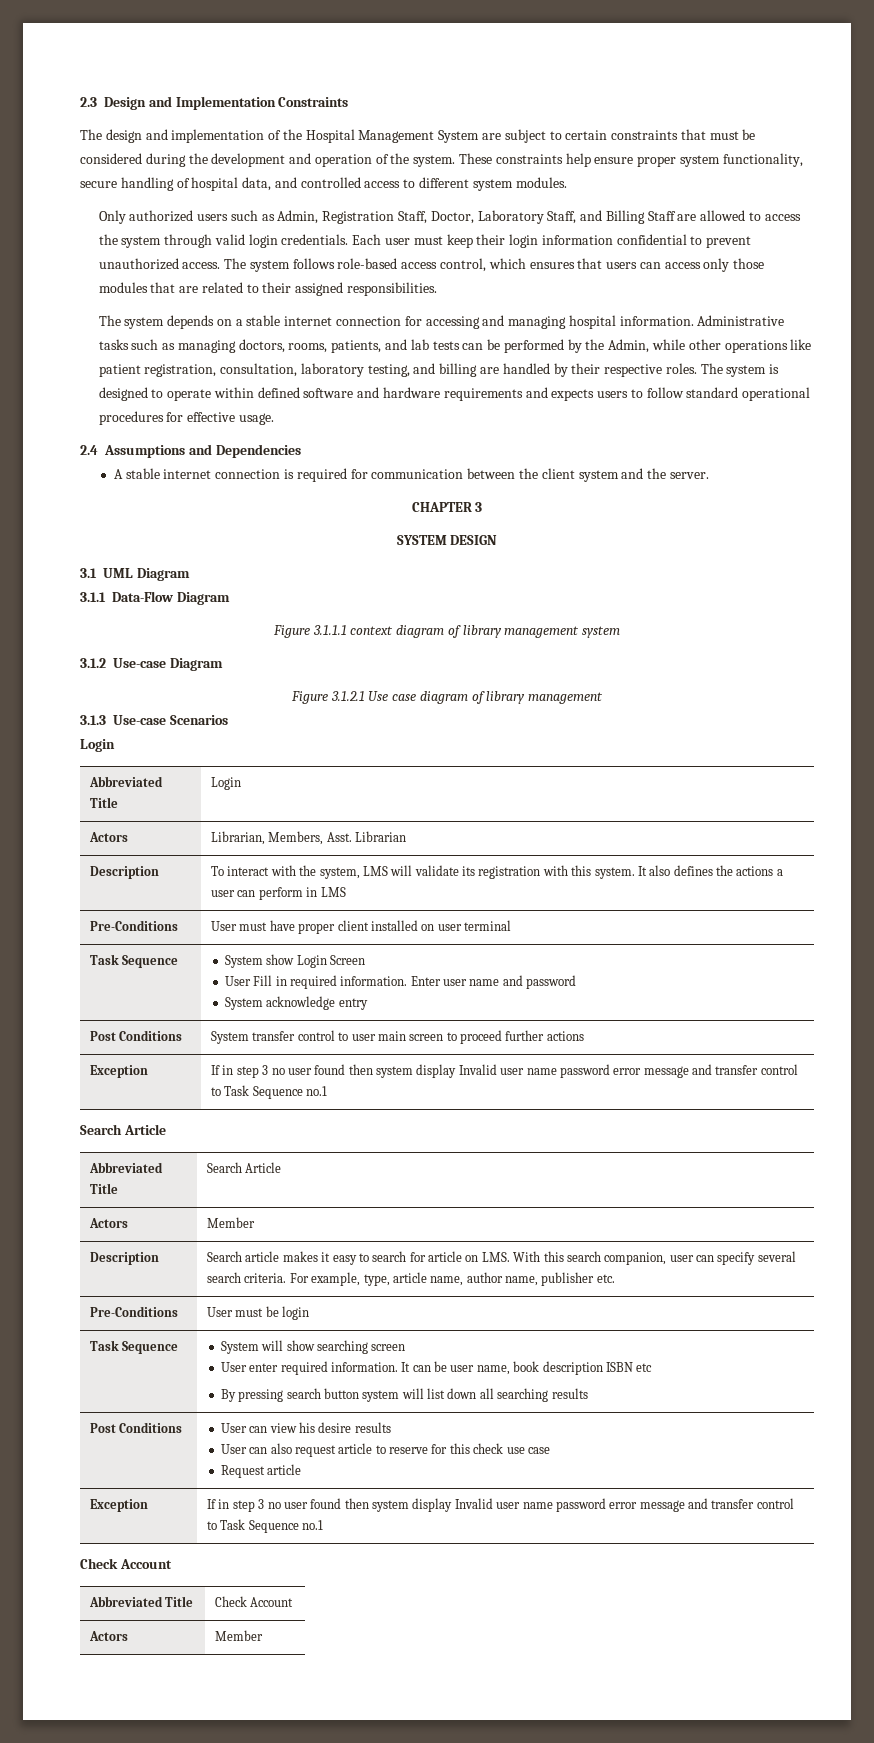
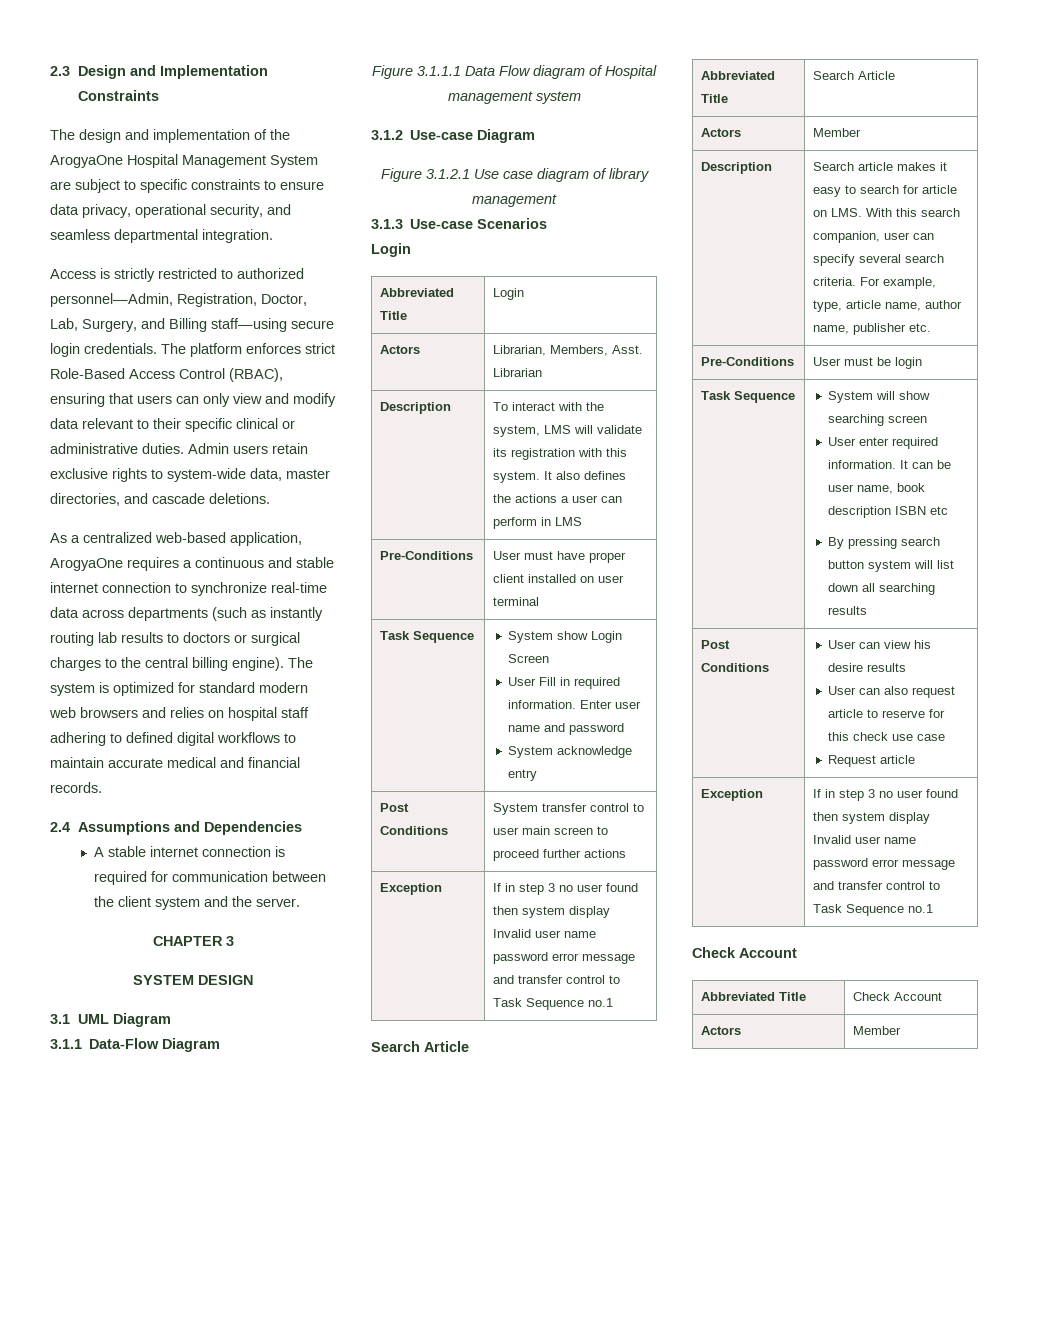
(302, 134) none -> [50,155,123,168] ArogyaOne
[565,129,756,140] [80,153,803,167] [80,177,567,191] [98,210,801,224] [98,234,752,248] [98,258,765,272] [98,282,437,296] [98,315,785,329] [98,339,812,353] [98,363,780,377] [98,387,811,401] [98,411,274,425] certain constraints that must be considered during the development and operation of the system. These constraints help ensure proper system functionality, secure handling of hospital data, and controlled access to different system modules. // Only authorized users such as Admin, Registration Staff, Doctor, Laboratory Staff, and Billing Staff are allowed to access the system through valid login credentials. Each user must keep their login information confidential to prevent unauthorized access. The system follows role-based access control, which ensures that users can access only those modules that are related to their assigned responsibilities. // The system depends on a stable internet connection for accessing and managing hospital information. Administrative tasks such as managing doctors, rooms, patients, and lab tests can be performed by the Admin, while other operations like patient registration, consultation, laboratory testing, and billing are handled by their respective roles. The system is designed to operate within defined software and hardware requirements and expects users to follow standard operational procedures for effective usage. -> [140,179,324,193] [50,204,291,218] [50,229,273,243] [50,268,304,282] [50,293,307,307] [50,318,334,332] [50,343,335,357] [50,368,283,382] [50,393,336,407] [50,418,295,432] [50,443,308,454] [50,468,330,482] [50,493,270,506] [50,532,302,546] [50,557,334,571] [50,582,327,596] [50,607,323,621] [50,632,300,646] [50,657,313,671] [50,682,308,696] [49,707,309,721] [50,732,296,746] [50,757,300,768] [50,782,102,793] specific constraints to ensure data privacy, operational security, and seamless departmental integration. // Access is strictly restricted to authorized personnel—Admin, Registration, Doctor, Lab, Surgery, and Billing staff—using secure login credentials. The platform enforces strict Role-Based Access Control (RBAC), ensuring that users can only view and modify data relevant to their specific clinical or administrative duties. Admin users retain exclusive rights to system-wide data, master directories, and cascade deletions. // As a centralized web-based application, ArogyaOne requires a continuous and stable internet connection to synchronize real-time data across departments (such as instantly routing lab results to doctors or surgical charges to the central billing engine). The system is optimized for standard modern web browsers and relies on hospital staff adhering to defined digital workflows to maintain accurate medical and financial records.
[350,625,502,638] context diagram of library -> [465,65,657,79] Data Flow diagram of Hospital

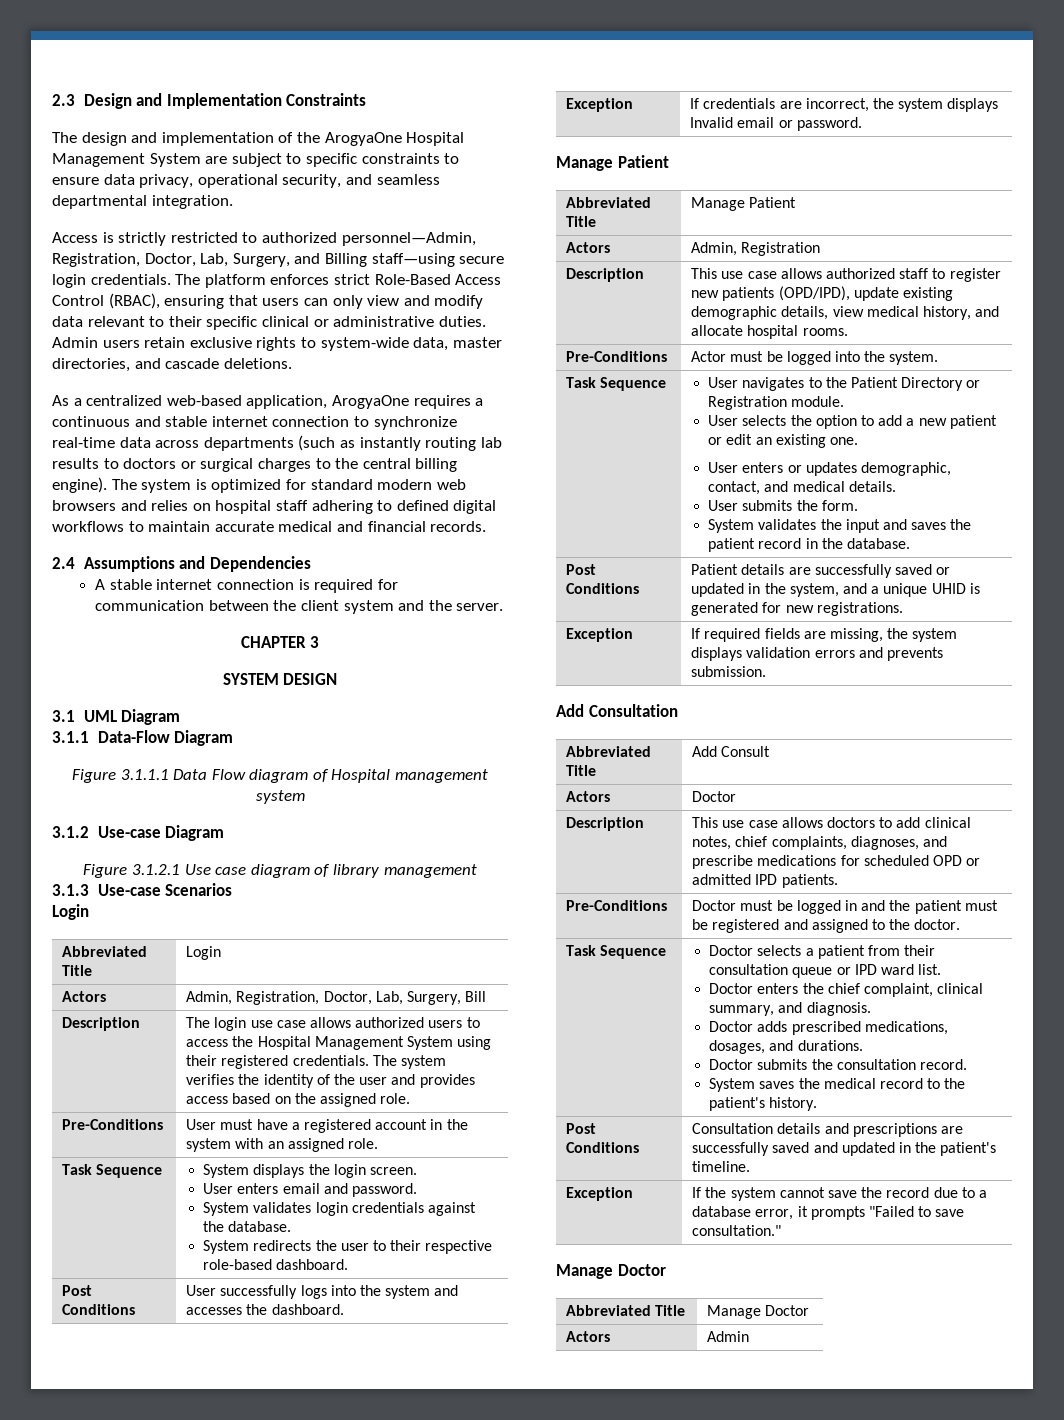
[493,345,644,356] [493,368,543,377] [380,402,452,414] [493,402,605,411] [493,425,643,437] [493,448,628,460] [493,471,627,483] [493,494,623,503] [493,517,583,529] [380,551,474,560] [493,551,627,563] [493,574,625,583] [493,597,540,606] [380,631,475,643] [507,631,622,643] [507,654,549,663] [507,677,620,689] [507,700,641,709] [507,723,624,735] [507,746,632,758] [507,769,537,781] [380,803,410,812] [380,826,449,835] [493,803,645,815] [493,826,609,835] [493,849,627,861] [380,883,443,895] [493,883,639,895] [493,906,611,918] [493,929,597,938] [493,952,636,964] [493,975,621,984] [493,998,614,1010] [371,1041,469,1052] [701,71,776,80] [701,94,729,103] [813,71,896,80] [701,128,742,137] [813,128,862,137] [701,162,773,174] [813,162,948,171] [813,185,958,197] [813,208,961,217] [813,231,935,243] [813,254,945,266] [813,277,937,289] [813,300,963,312] [813,323,932,335] [701,357,795,366] [813,357,923,369] [701,391,796,403] [827,391,930,403] [827,414,927,426] [827,437,938,449] [827,460,951,469] [827,483,925,494] [827,506,948,518] [827,537,940,549] [827,560,954,572] [827,583,935,595] [827,606,867,615] [701,640,731,649] [701,663,770,672] [827,640,931,649] [827,663,906,672] [827,686,955,698] [827,709,945,718] [827,732,945,741] [827,755,915,767] [701,789,764,801] [813,789,959,801] [813,812,931,824] [813,835,917,844] [813,858,956,870] [813,881,941,890] [813,904,934,916] [692,947,797,958] [701,992,807,1001] [853,992,943,1001] [701,1026,742,1035] [853,1026,902,1035] Librarian, Members, Asst. Librarian // Description | To interact with the system, LMS will validate its registration with this system. It also defines the actions a user can perform in LMS // Pre-Conditions | User must have proper client installed on user terminal // Task Sequence | System show Login Screen // User Fill in required information. Enter user name and password // System acknowledge entry // Post Conditions | System transfer control to user main screen to proceed further actions // Exception | If in step 3 no user found then system display Invalid user name password error message and transfer control to Task Sequence no.1 // Search Article // Abbreviated Title | Search Article // Actors | Member // Description | Search article makes it easy to search for article on LMS. With this search companion, user can specify several search criteria. For example, type, article name, author name, publisher etc. // Pre-Conditions | User must be login // Task Sequence | System will show searching screen // User enter required information. It can be user name, book description ISBN etc // By pressing search button system will list down all searching results // Post Conditions | User can view his desire results // User can also request article to reserve for this check use case // Request article // Exception | If in step 3 no user found then system display Invalid user name password error message and transfer control to Task Sequence no.1 // Check Account // Abbreviated Title | Check Account // Actors | Member -> [186,991,487,1005] [62,1017,141,1031] [186,1017,480,1031] [186,1036,492,1050] [186,1055,446,1069] [186,1074,475,1088] [186,1093,411,1107] [62,1119,164,1130] [186,1119,468,1133] [186,1138,378,1152] [62,1164,163,1178] [203,1164,418,1178] [203,1183,418,1197] [203,1202,477,1216] [203,1221,292,1232] [203,1240,493,1254] [203,1259,349,1270] [62,1285,93,1296] [62,1304,136,1315] [186,1285,459,1299] [186,1304,344,1315] [566,98,634,112] [690,98,999,112] [690,117,862,131] [556,155,669,171] [566,197,652,208] [566,216,597,227] [691,197,797,211] [566,242,611,253] [691,242,821,256] [566,268,645,282] [691,268,1001,282] [691,286,953,301] [691,306,1000,320] [691,325,848,339] [566,351,668,362] [691,351,939,365] [566,377,667,391] [708,377,981,391] [708,396,845,410] [708,415,997,429] [708,434,859,448] [708,462,952,476] [708,481,896,495] [708,500,858,511] [708,519,972,533] [708,538,911,552] [566,564,597,575] [566,583,640,594] [691,564,951,578] [691,583,980,597] [691,602,903,616] [566,628,634,642] [691,628,958,642] [691,647,943,661] [691,666,767,677] [556,704,678,717] [566,746,652,757] [566,765,597,776] [692,746,771,757] [566,791,611,802] [692,791,737,802] [566,817,645,831] [692,817,971,828] [692,836,947,850] [692,855,981,869] [692,874,838,888] [566,900,668,911] [692,900,998,914] [692,919,961,933] [566,945,667,959] [709,945,936,959] [709,964,942,978] [709,983,984,997] [709,1002,871,1016] [709,1021,948,1035] [709,1040,863,1054] [709,1059,968,1070] [709,1078,966,1092] [709,1097,818,1111] [566,1123,597,1134] [566,1142,640,1153] [692,1123,963,1137] [692,1142,997,1156] [692,1161,751,1172] [566,1187,634,1201] [692,1187,987,1201] [692,1206,965,1220] [692,1225,782,1236] [556,1264,666,1279] [566,1305,686,1316] [707,1305,810,1319] [566,1331,611,1342] [707,1331,750,1342] Admin, Registration, Doctor, Lab, Surgery, Bill // Description | The login use case allows authorized users to access the Hospital Management System using their registered credentials. The system verifies the identity of the user and provides access based on the assigned role. // Pre-Conditions | User must have a registered account in the system with an assigned role. // Task Sequence | System displays the login screen. // User enters email and password. // System validates login credentials against the database. // System redirects the user to their respective role-based dashboard. // Post Conditions | User successfully logs into the system and accesses the dashboard. // Exception | If credentials are incorrect, the system displays Invalid email or password. // Manage Patient // Abbreviated Title | Manage Patient // Actors | Admin, Registration // Description | This use case allows authorized staff to register new patients (OPD/IPD), update existing demographic details, view medical history, and allocate hospital rooms. // Pre-Conditions | Actor must be logged into the system. // Task Sequence | User navigates to the Patient Directory or Registration module. // User selects the option to add a new patient or edit an existing one. // User enters or updates demographic, contact, and medical details. // User submits the form. // System validates the input and saves the patient record in the database. // Post Conditions | Patient details are successfully saved or updated in the system, and a unique UHID is generated for new registrations. // Exception | If required fields are missing, the system displays validation errors and prevents submission. // Add Consultation // Abbreviated Title | Add Consult // Actors | Doctor // Description | This use case allows doctors to add clinical notes, chief complaints, diagnoses, and prescribe medications for scheduled OPD or admitted IPD patients. // Pre-Conditions | Doctor must be logged in and the patient must be registered and assigned to the doctor. // Task Sequence | Doctor selects a patient from their consultation queue or IPD ward list. // Doctor enters the chief complaint, clinical summary, and diagnosis. // Doctor adds prescribed medications, dosages, and durations. // Doctor submits the consultation record. // System saves the medical record to the patient's history. // Post Conditions | Consultation details and prescriptions are successfully saved and updated in the patient's timeline. // Exception | If the system cannot save the record due to a database error, it prompts "Failed to save consultation." // Manage Doctor // Abbreviated Title | Manage Doctor // Actors | Admin

